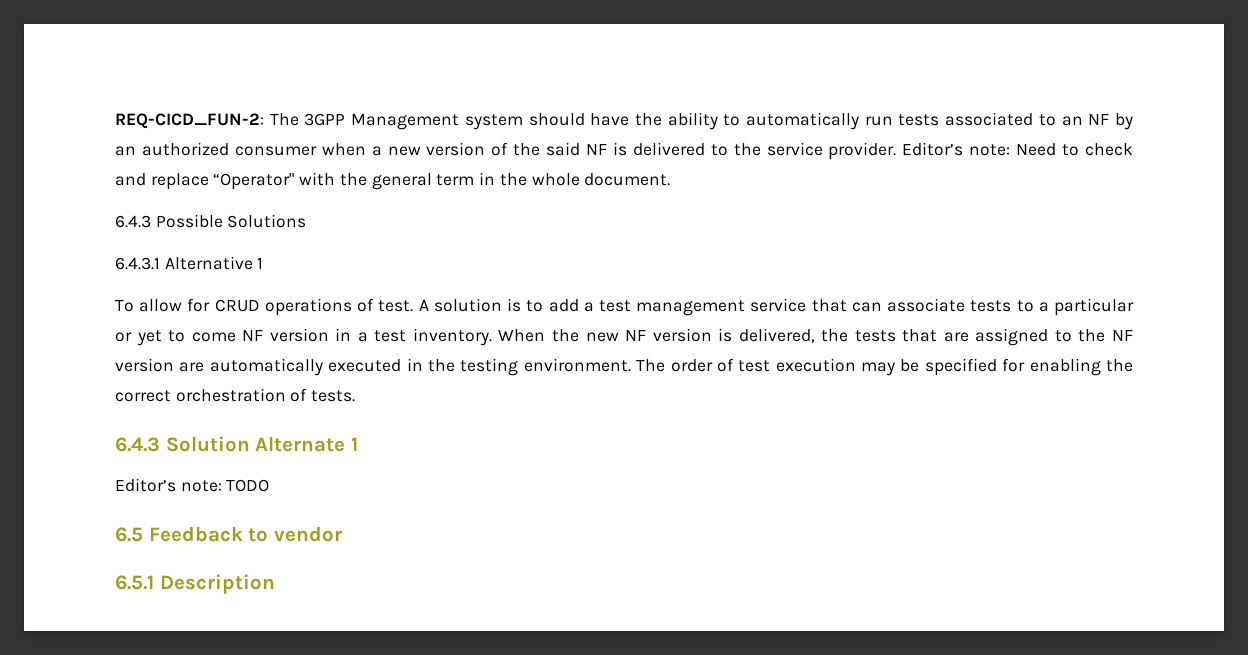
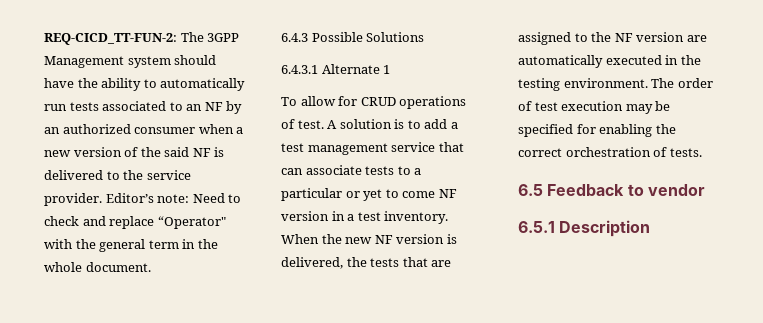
[115,113,264,129] REQ-CICD_FUN-2: -> [44,33,177,45] REQ-CICD_TT-FUN-2:
[164,256,253,270] Alternative -> [321,64,380,74] Alternate
[115,436,358,452] [115,478,270,492] // 6.4.3 Solution Alternate 1 // Editor’s note: TODO -> (702, 152) none

